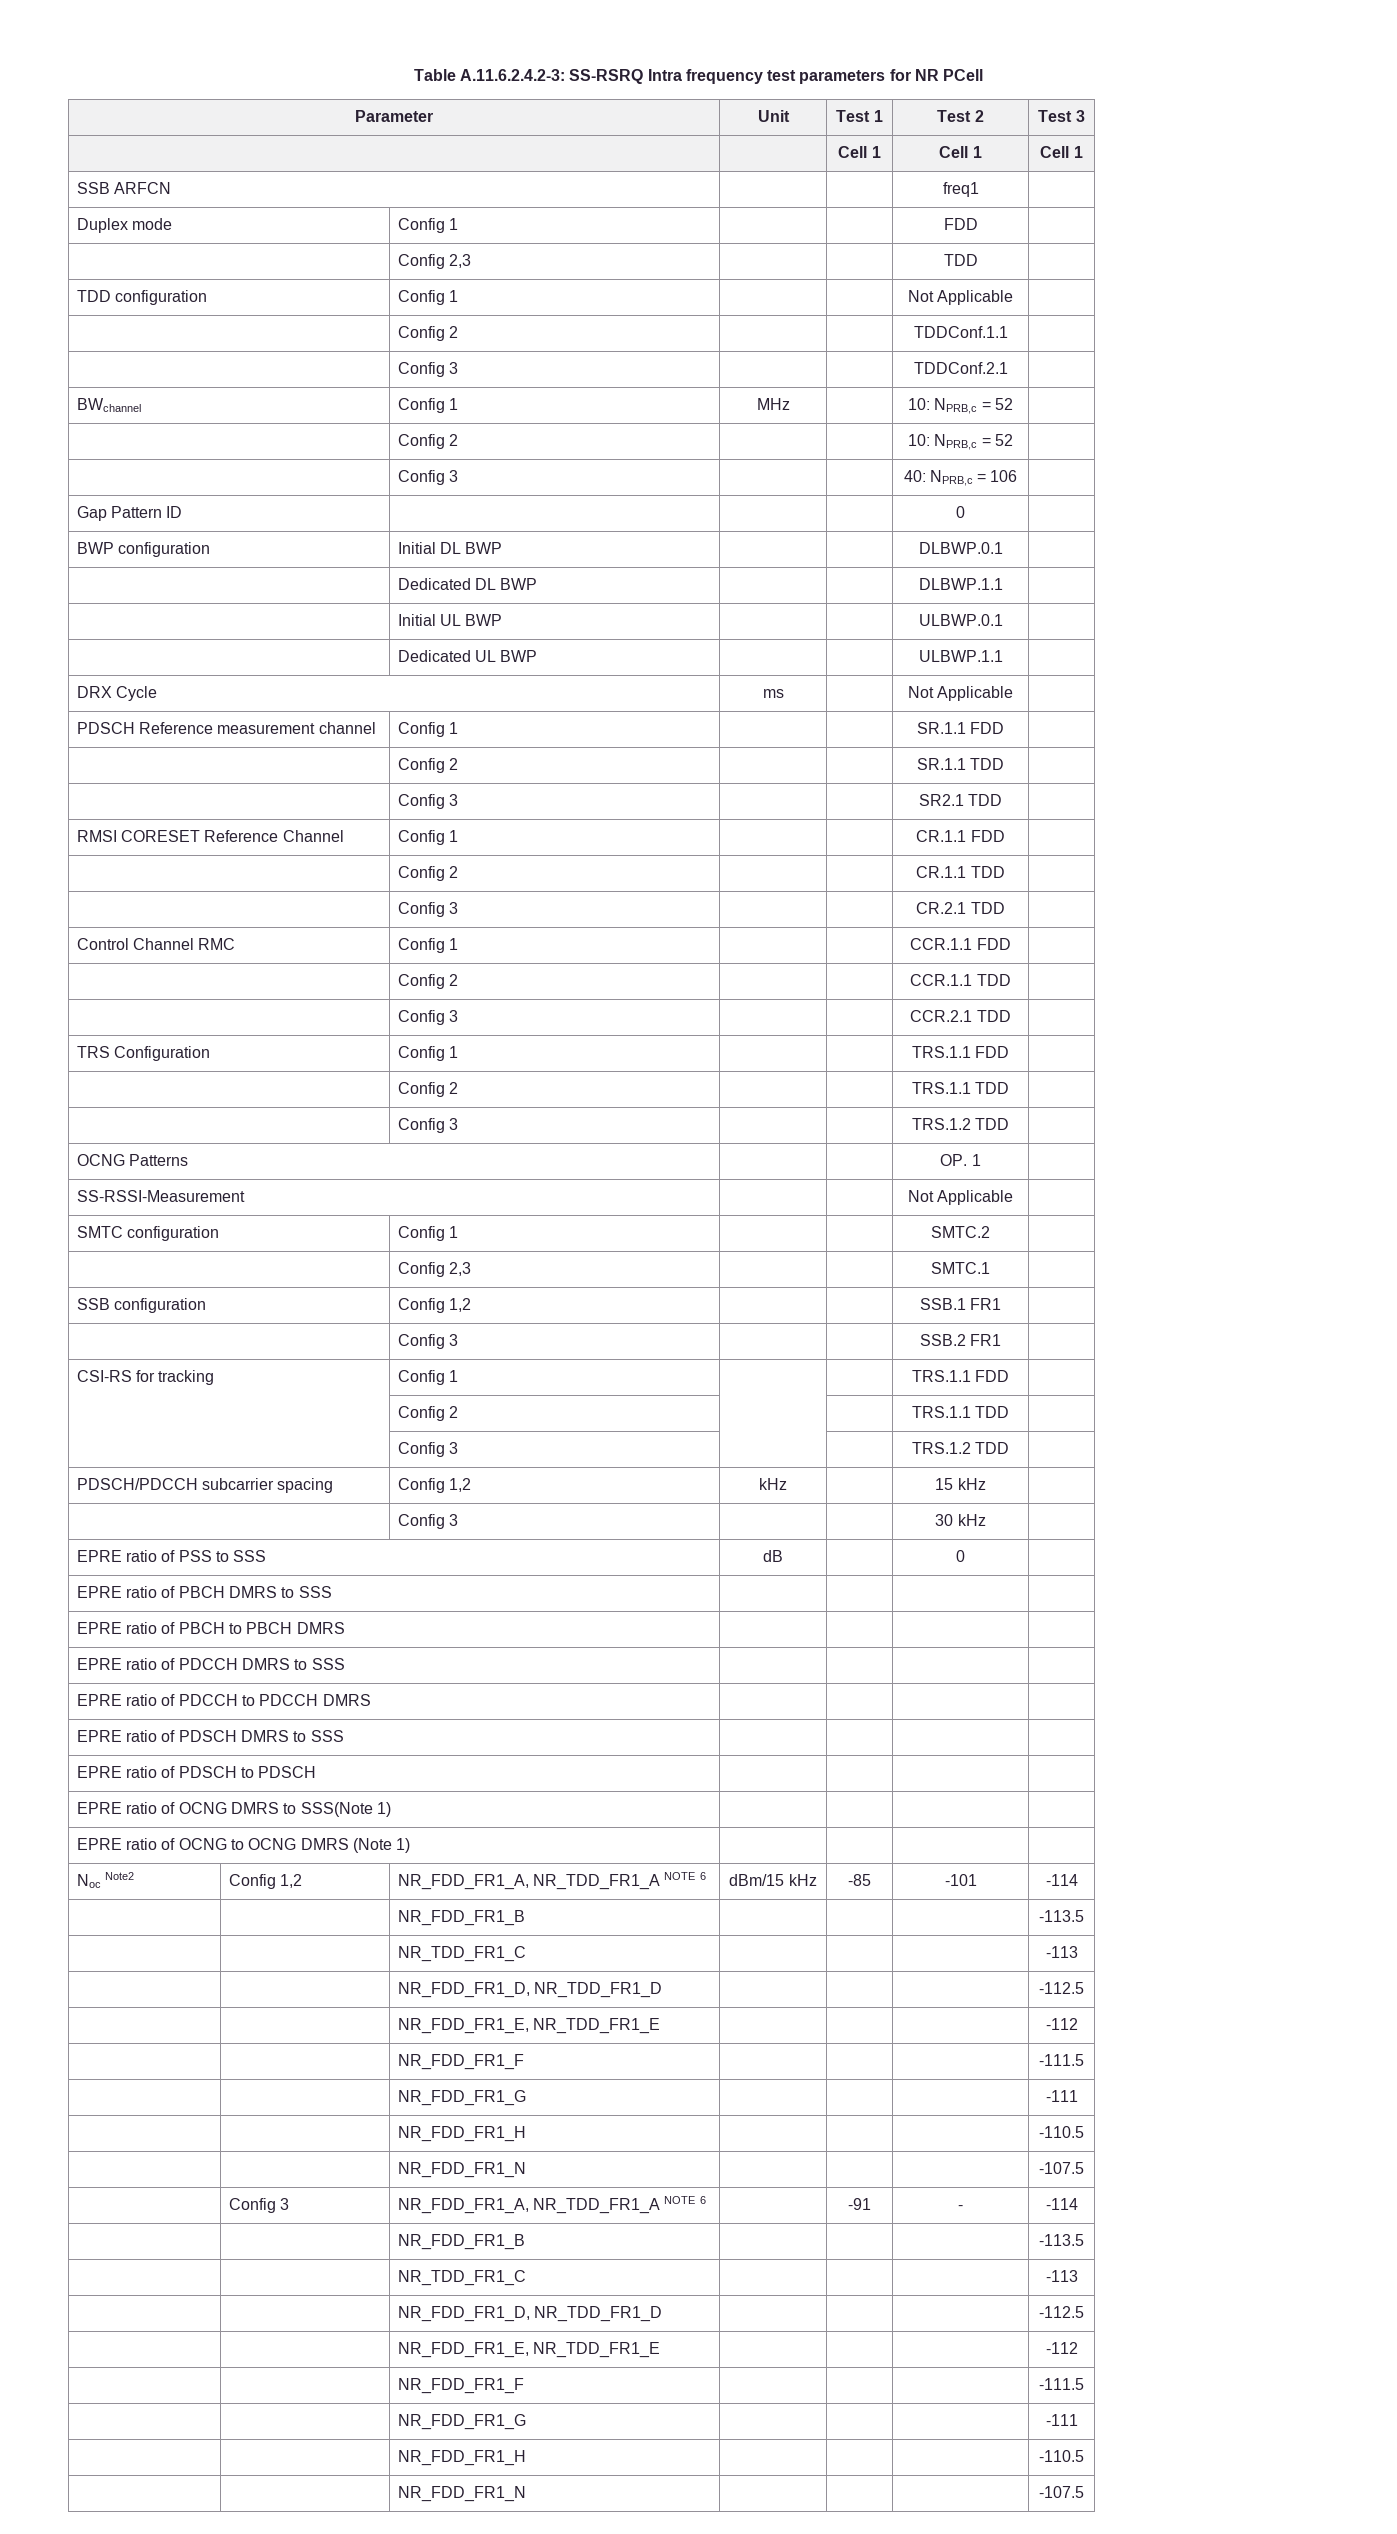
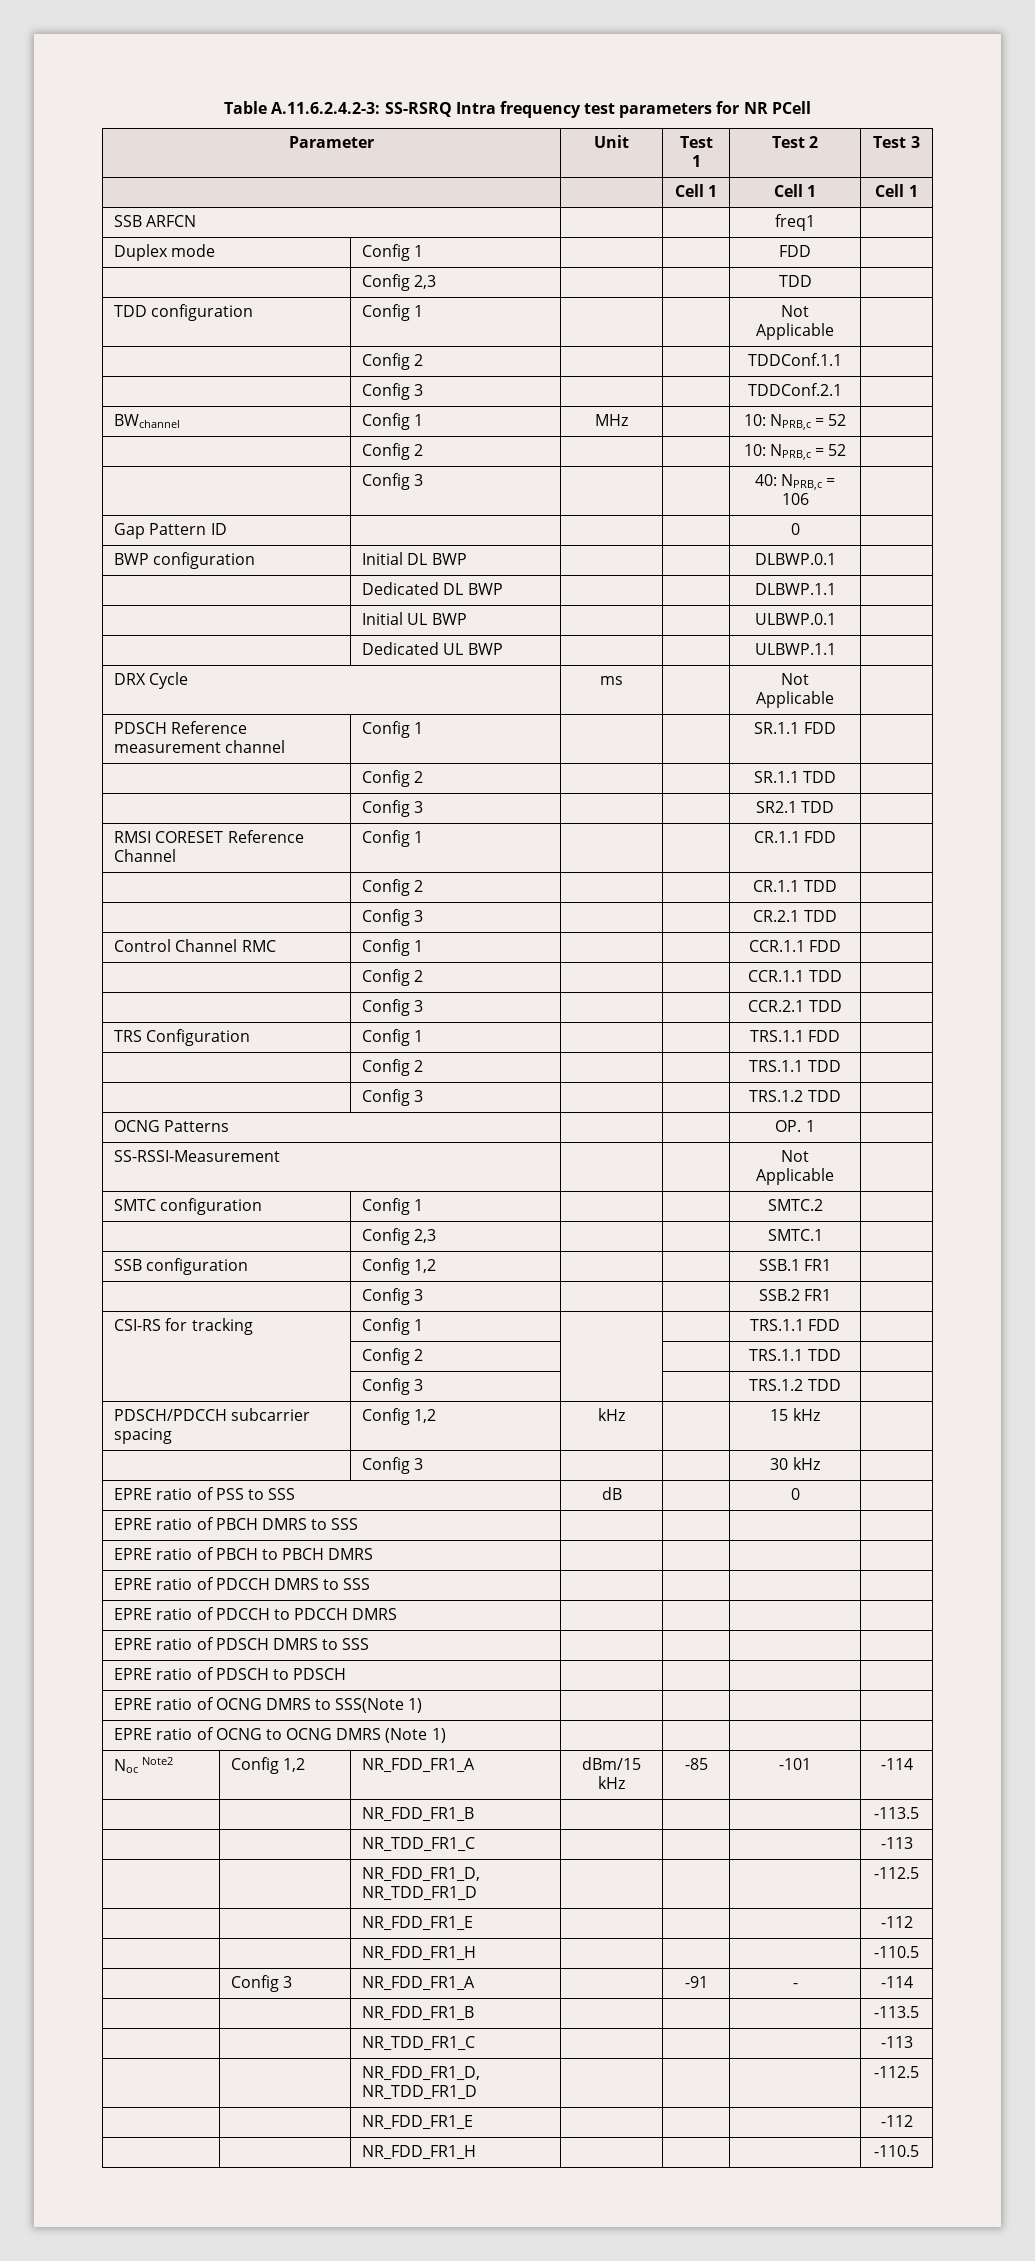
[397,1872,706,1890] NR_FDD_FR1_A, NR_TDD_FR1_A NOTE 6 -> [362,1758,476,1773] NR_FDD_FR1_A
[397,2018,661,2034] [1045,2018,1078,2030] [397,2054,524,2070] [1039,2054,1084,2066] [397,2090,526,2106] [1045,2090,1078,2102] [397,2126,526,2142] [1039,2126,1084,2138] [397,2162,526,2178] [1039,2162,1084,2174] [228,2198,290,2213] [397,2196,706,2214] NR_FDD_FR1_E, NR_TDD_FR1_E | | | | -112 // | | NR_FDD_FR1_F | | | | -111.5 // | | NR_FDD_FR1_G | | | | -111 // | | NR_FDD_FR1_H | | | | -110.5 // | | NR_FDD_FR1_N | | | | -107.5 // | Config 3 | NR_FDD_FR1_A, NR_TDD_FR1_A NOTE 6 -> [362,1916,474,1931] [880,1916,913,1928] [362,1946,477,1961] [874,1946,919,1958] [231,1975,293,1992] [362,1976,476,1991] NR_FDD_FR1_E | | | | -112 // | | NR_FDD_FR1_H | | | | -110.5 // | Config 3 | NR_FDD_FR1_A
[397,2342,661,2358] [1045,2342,1078,2354] [397,2378,524,2394] [1039,2378,1084,2390] [397,2414,526,2430] [1045,2414,1078,2426] [397,2450,526,2466] [1039,2450,1084,2462] [397,2486,526,2502] [1039,2486,1084,2498] NR_FDD_FR1_E, NR_TDD_FR1_E | | | | -112 // | | NR_FDD_FR1_F | | | | -111.5 // | | NR_FDD_FR1_G | | | | -111 // | | NR_FDD_FR1_H | | | | -110.5 // | | NR_FDD_FR1_N | | | | -107.5 -> [362,2115,474,2130] [880,2115,913,2127] [362,2145,477,2160] [874,2145,919,2157] NR_FDD_FR1_E | | | | -112 // | | NR_FDD_FR1_H | | | | -110.5

